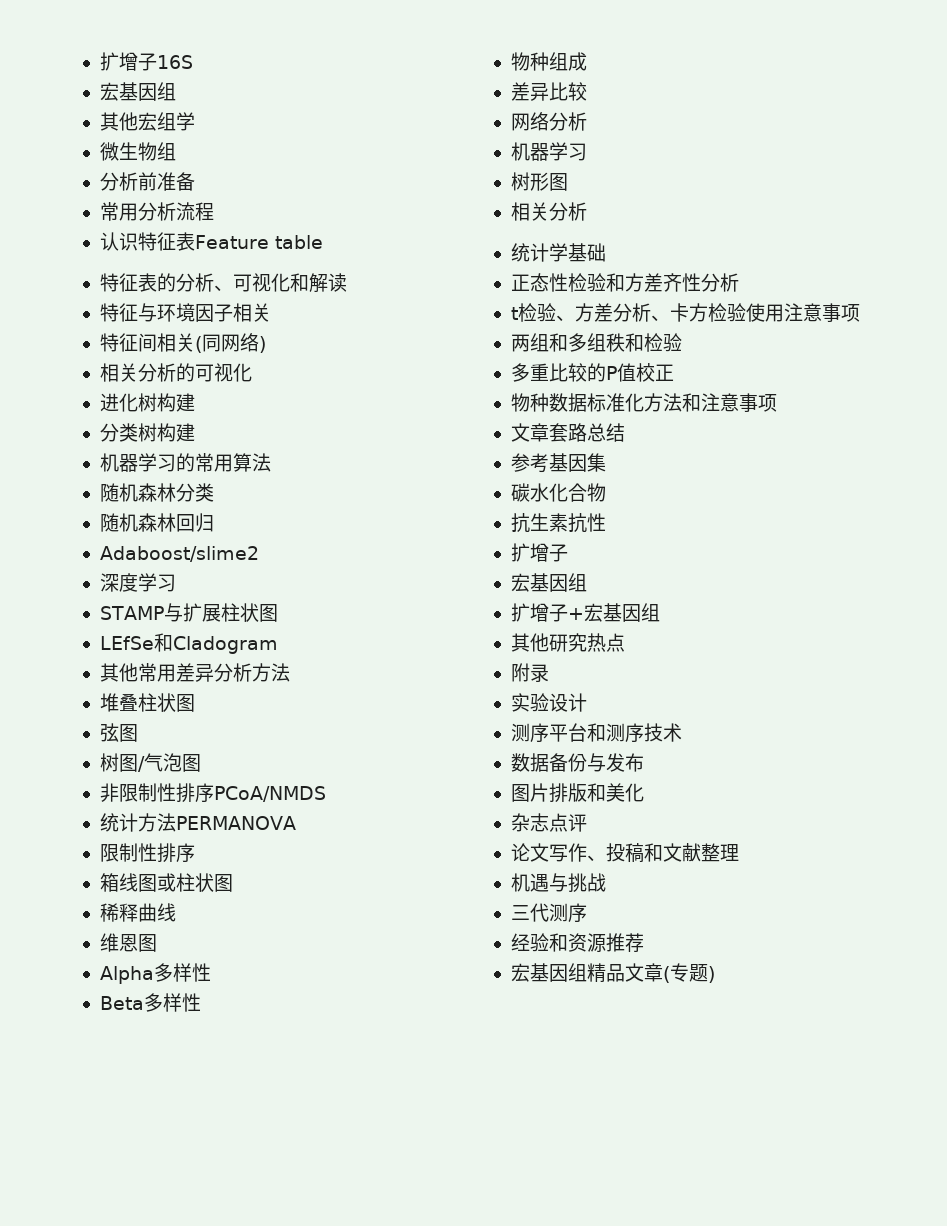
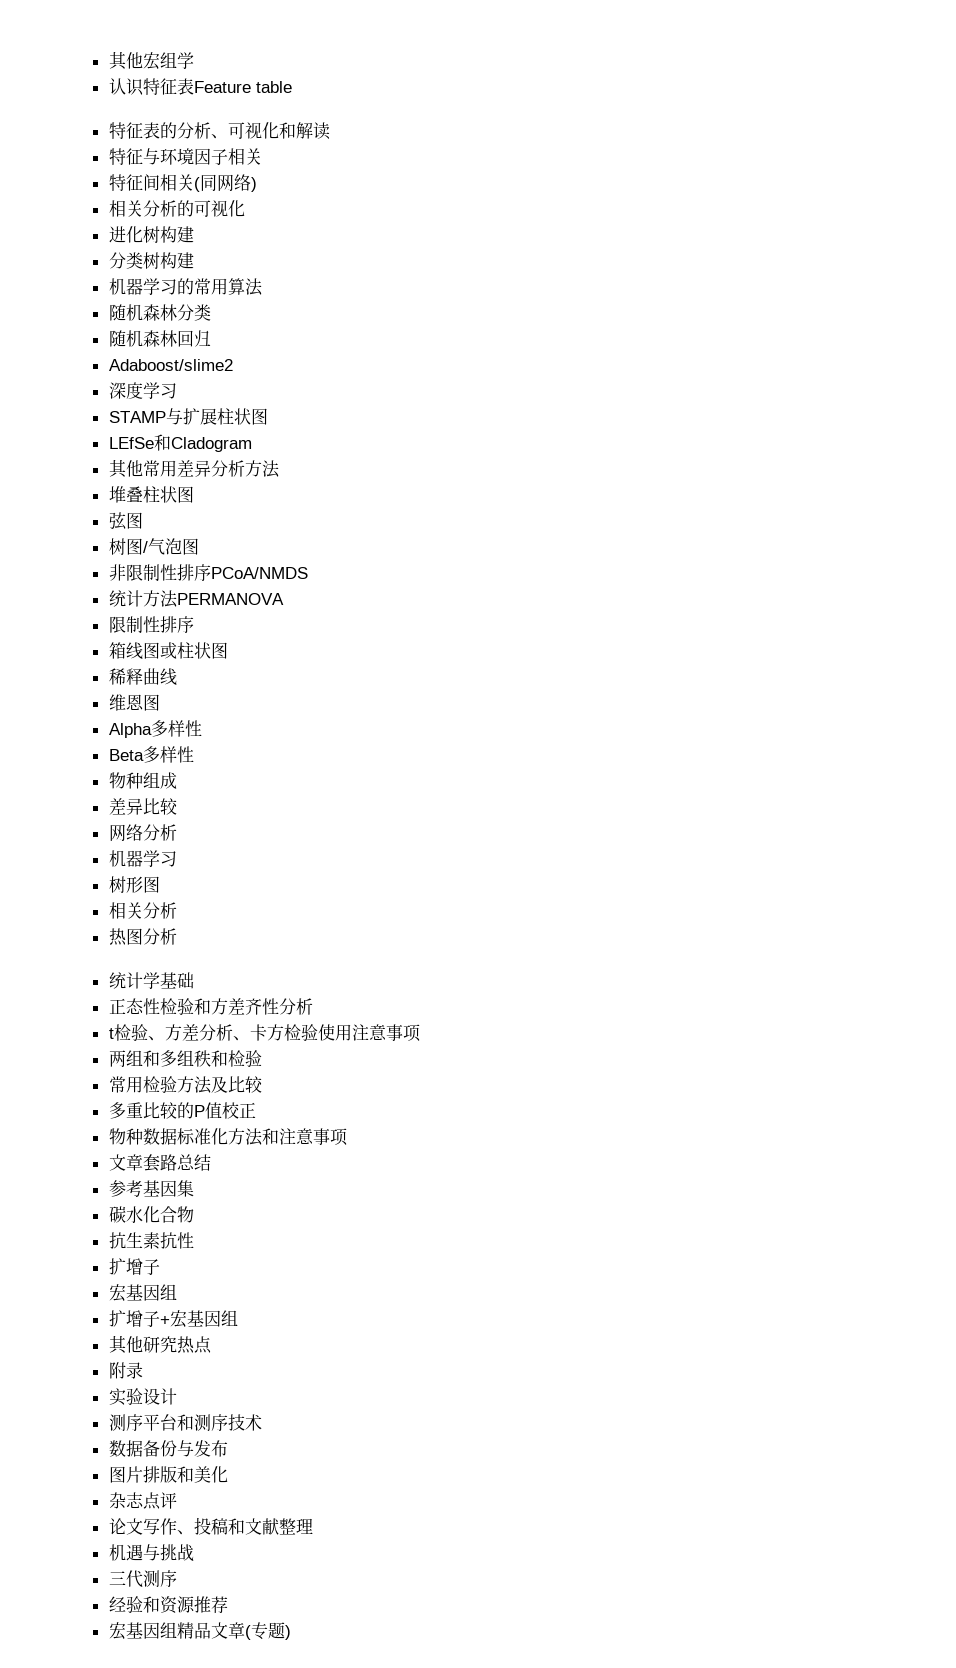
[99,52,193,71] [99,82,176,101] [99,112,195,131] [99,142,176,161] [99,172,195,191] [99,202,214,221] 扩增子16S // 宏基因组 // 其他宏组学 // 微生物组 // 分析前准备 // 常用分析流程 -> [108,51,194,70] 其他宏组学
(587, 211) none -> [108,928,177,946] // 热图分析
(682, 342) none -> [108,1076,263,1094] // 常用检验方法及比较

